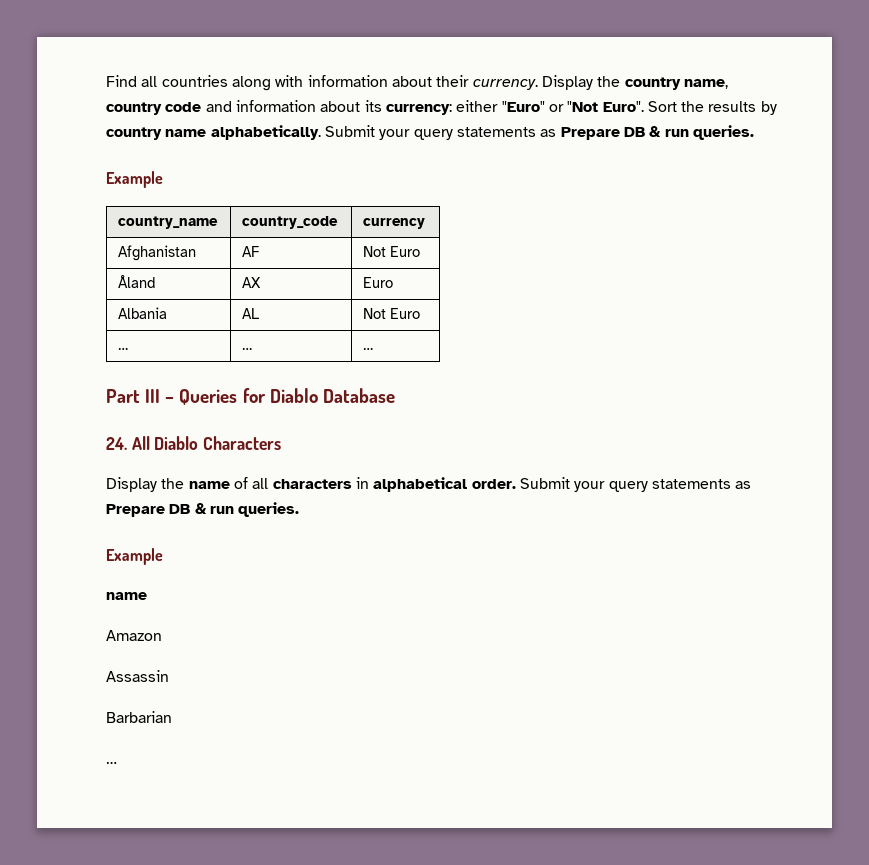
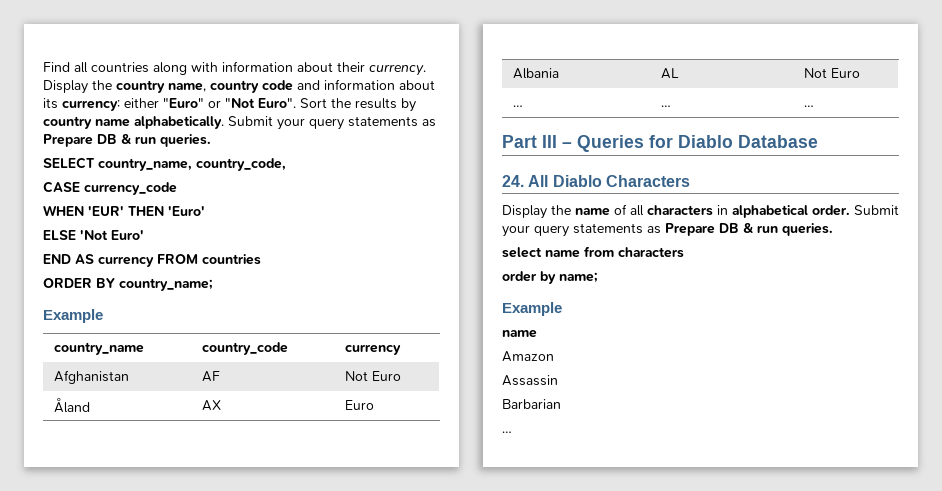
(754, 132) none -> [43,157,286,171] [43,181,177,195] [43,205,205,216] [43,230,144,240] [43,254,261,267] [43,278,213,291] // SELECT country_name, country_code, // CASE currency_code // WHEN 'EUR' THEN 'Euro' // ELSE 'Not Euro' // END AS currency FROM countries // ORDER BY country_name;
(300, 509) none -> [502,246,684,258] [502,271,598,284] // select name from characters // order by name;

